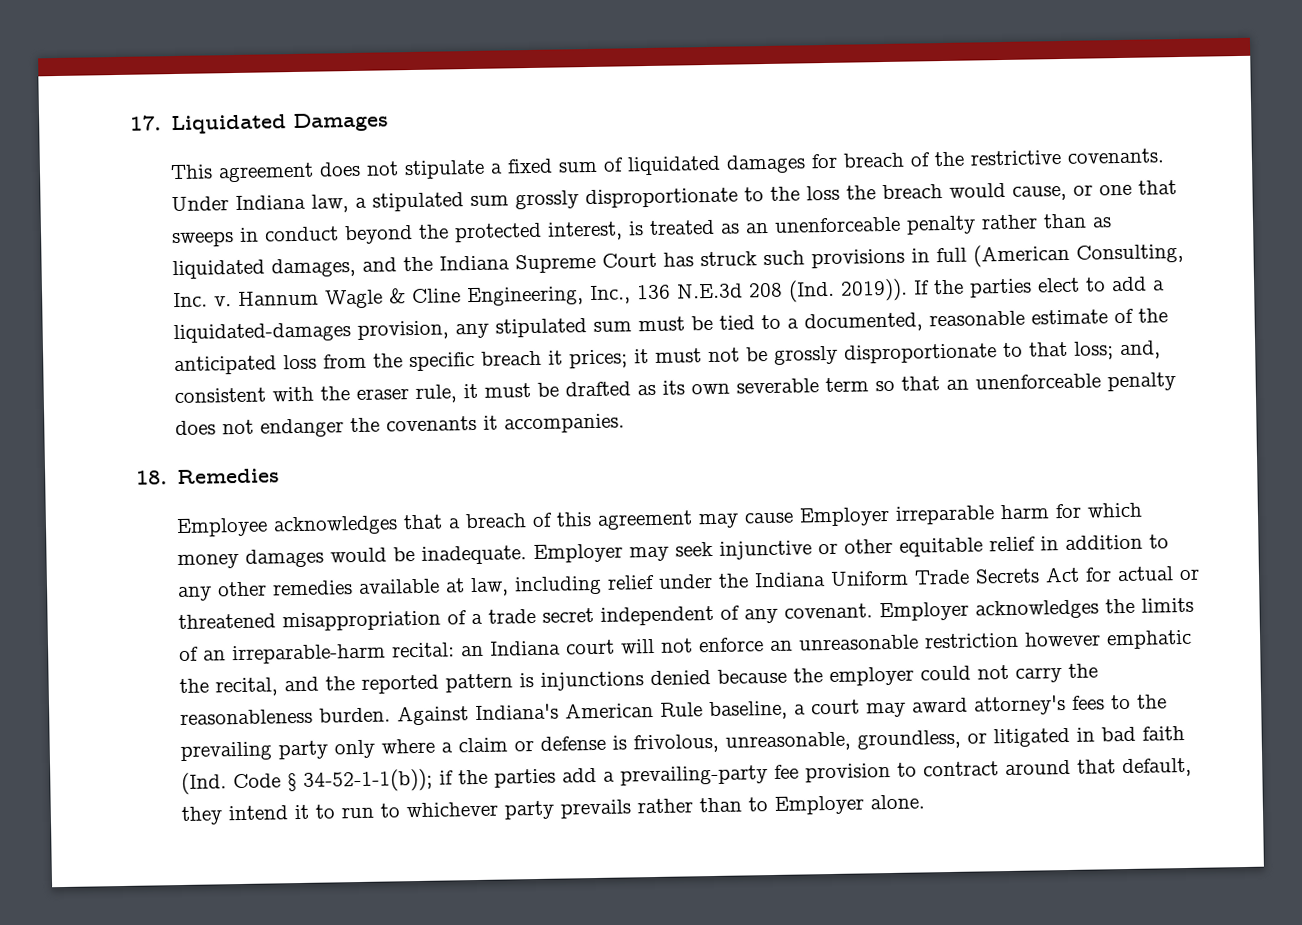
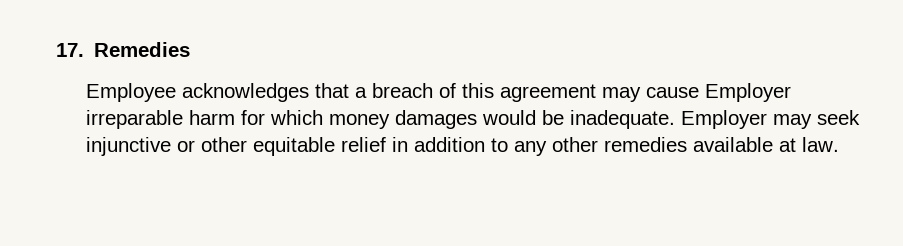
[171,112,390,135] [169,148,1164,183] [170,180,1177,213] [171,213,1112,248] [171,243,1184,280] [172,276,1165,309] [172,308,1168,344] [173,340,1161,376] [173,372,1176,404] [174,413,625,438] [135,470,168,485] Liquidated Damages // This agreement does not stipulate a fixed sum of liquidated damages for breach of the restrictive covenants. Under Indiana law, a stipulated sum grossly disproportionate to the loss the breach would cause, or one that sweeps in conduct beyond the protected interest, is treated as an unenforceable penalty rather than as liquidated damages, and the Indiana Supreme Court has struck such provisions in full (American Consulting, Inc. v. Hannum Wagle & Cline Engineering, Inc., 136 N.E.3d 208 (Ind. 2019)). If the parties elect to add a liquidated-damages provision, any stipulated sum must be tied to a documented, reasonable estimate of the anticipated loss from the specific breach it prices; it must not be grossly disproportionate to that loss; and, consistent with the eraser rule, it must be drafted as its own severable term so that an unenforceable penalty does not endanger the covenants it accompanies. // 18. -> (85, 50) none
[469,566,1200,597] [177,597,1194,632] [178,629,1192,665] [178,663,1098,697] [179,694,1167,726] [179,726,1185,762] [180,757,1192,796] [180,794,925,826] law, including relief under the Indiana Uniform Trade Secrets Act for actual or threatened misappropriation of a trade secret independent of any covenant. Employer acknowledges the limits of an irreparable-harm recital: an Indiana court will not enforce an unreasonable restriction however emphatic the recital, and the reported pattern is injunctions denied because the employer could not carry the reasonableness burden. Against Indiana's American Rule baseline, a court may award attorney's fees to the prevailing party only where a claim or defense is frivolous, unreasonable, groundless, or litigated in bad faith (Ind. Code § 34-52-1-1(b)); if the parties add a prevailing-party fee provision to contract around that default, they intend it to run to whichever party prevails rather than to Employer alone. -> [802,137,840,152] law.

